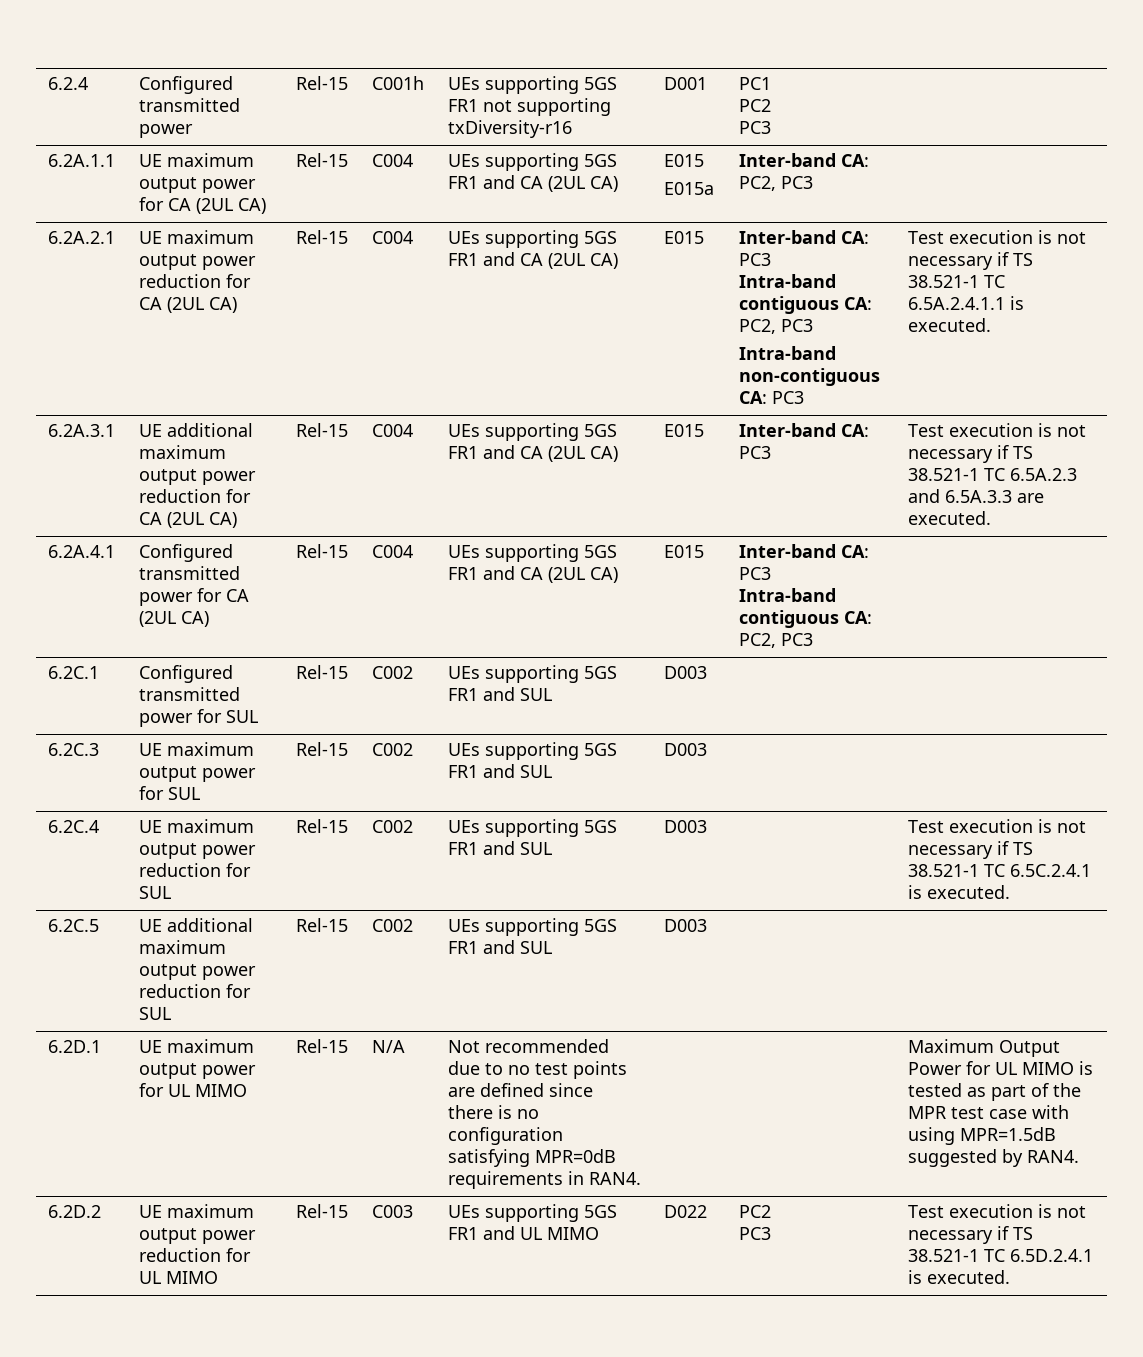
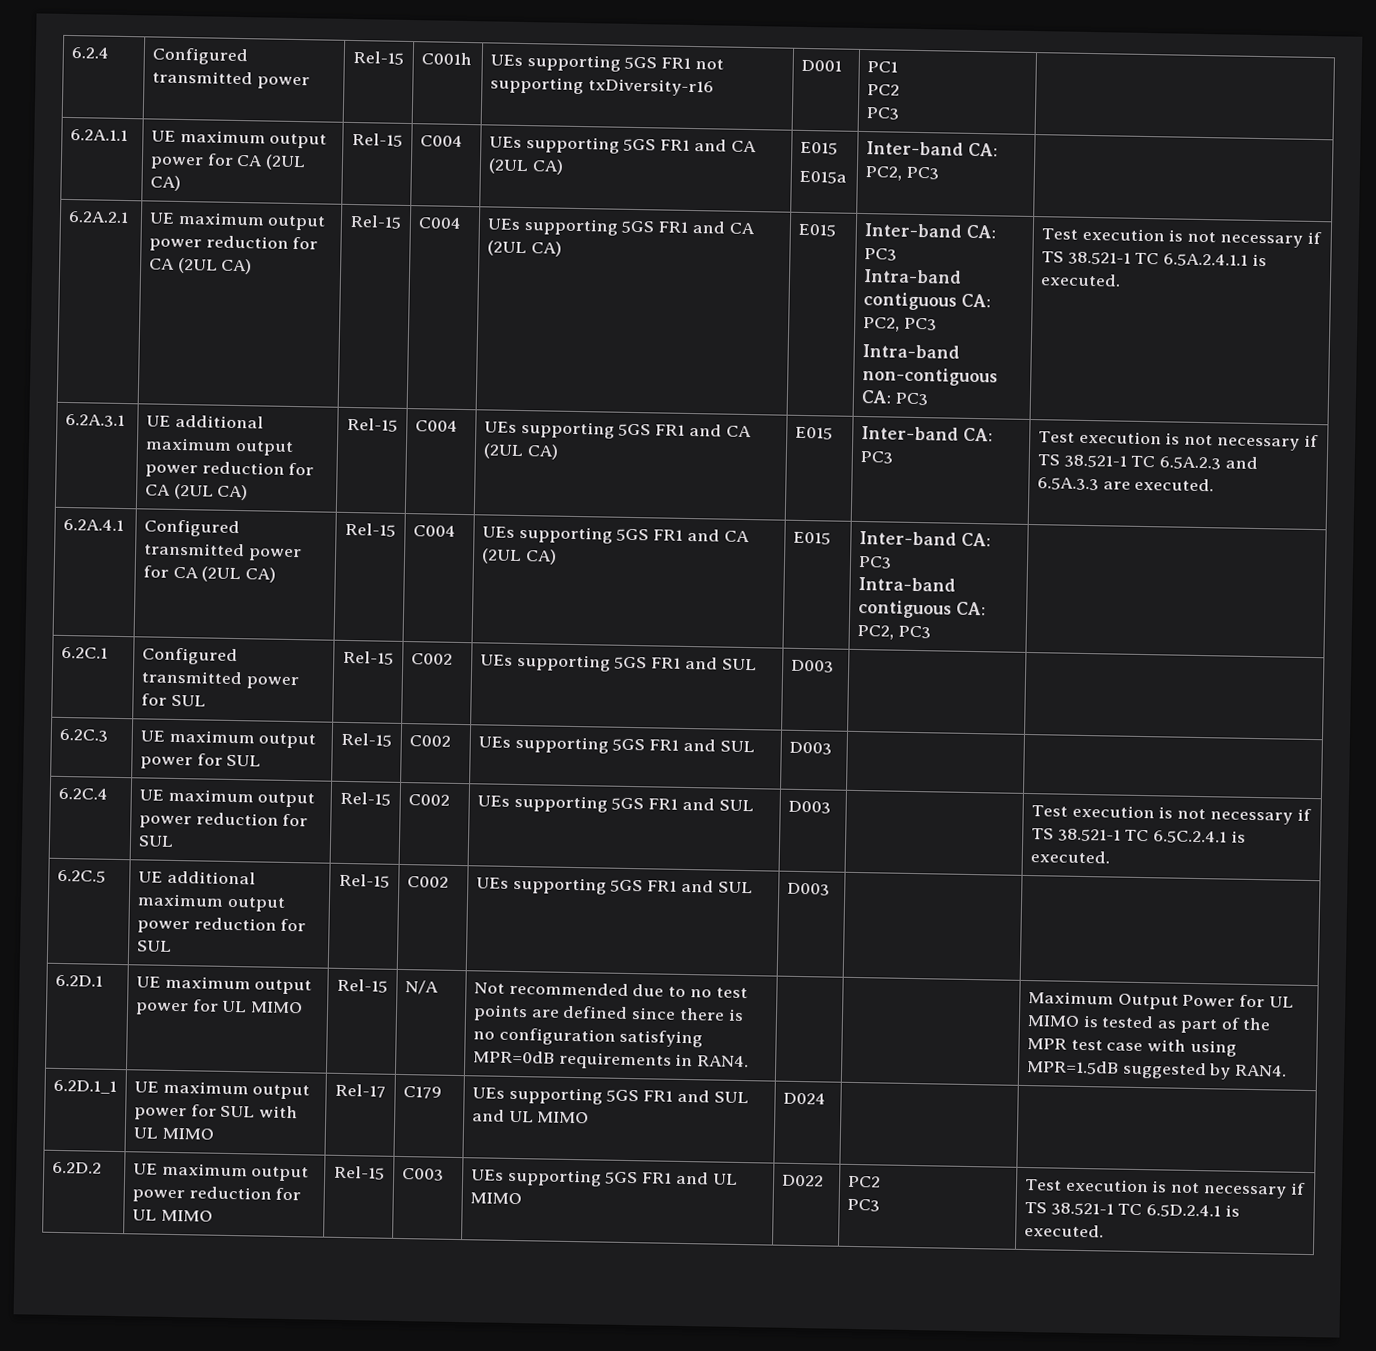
(1079, 1156) none -> [52,1079,117,1094] [133,1080,311,1100] [133,1104,299,1121] [132,1127,214,1140] [335,1083,386,1098] [402,1086,442,1099] [471,1086,749,1105] [471,1109,590,1124] [782,1092,826,1105] // 6.2D.1_1 | UE maximum output power for SUL with UL MIMO | Rel-17 | C179 | UEs supporting 5GS FR1 and SUL and UL MIMO | D024 | |

